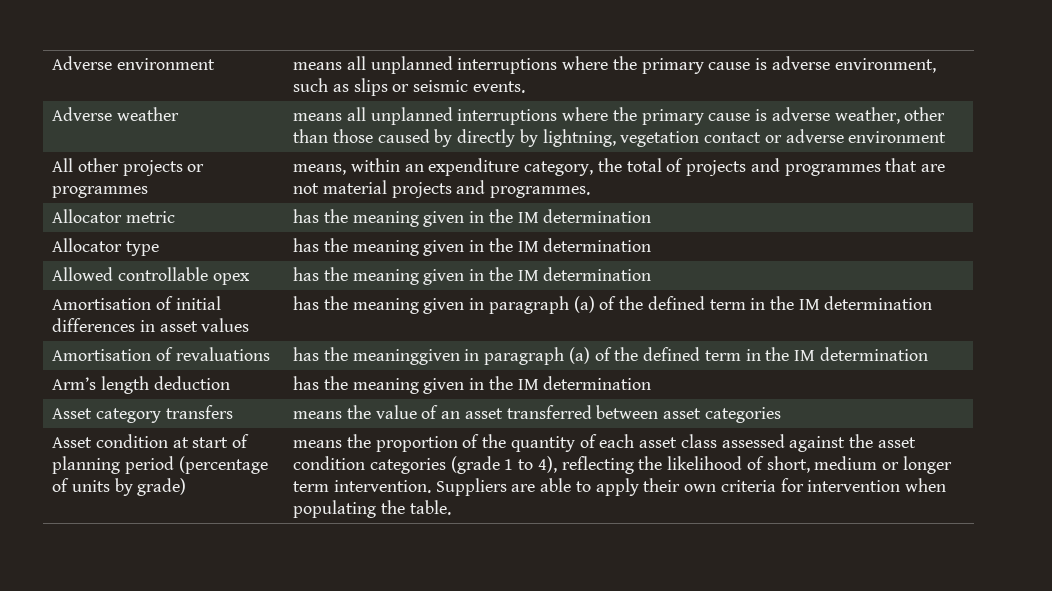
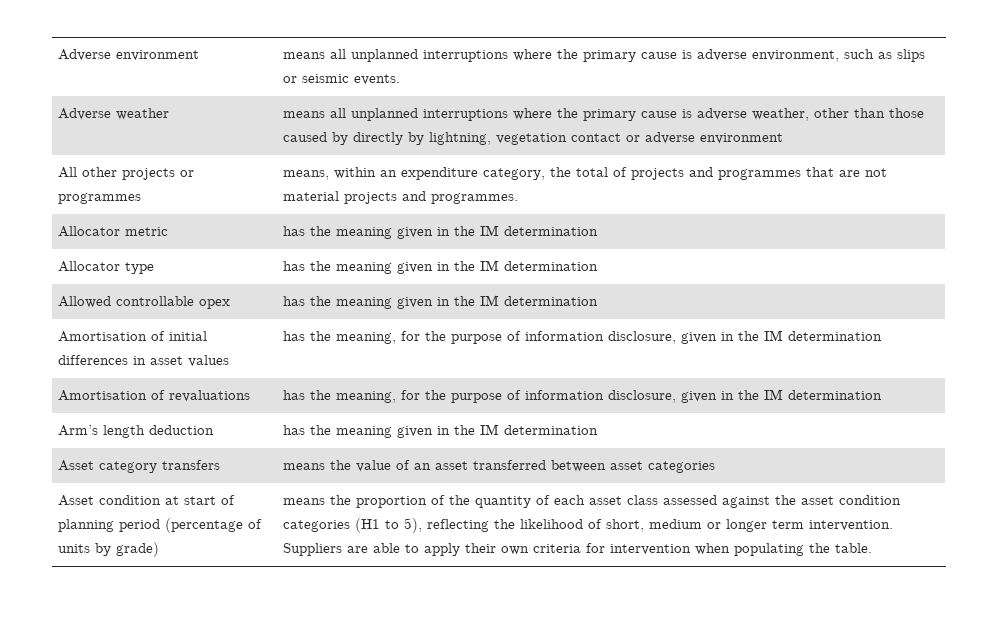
[352,296,746,314] meaning given in paragraph (a) of the defined term -> [336,331,718,344] meaning, for the purpose of information disclosure, given
[352,347,741,365] meaninggiven in paragraph (a) of the defined term -> [336,390,718,403] meaning, for the purpose of information disclosure, given
[450,456,557,474] (grade 1 to 4), -> [355,518,423,533] (H1 to 5),

